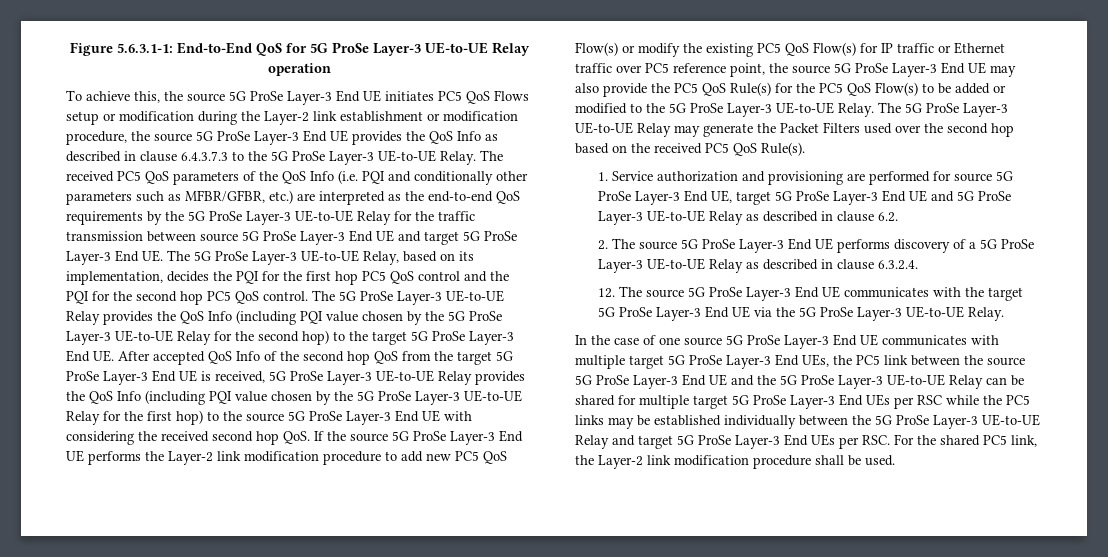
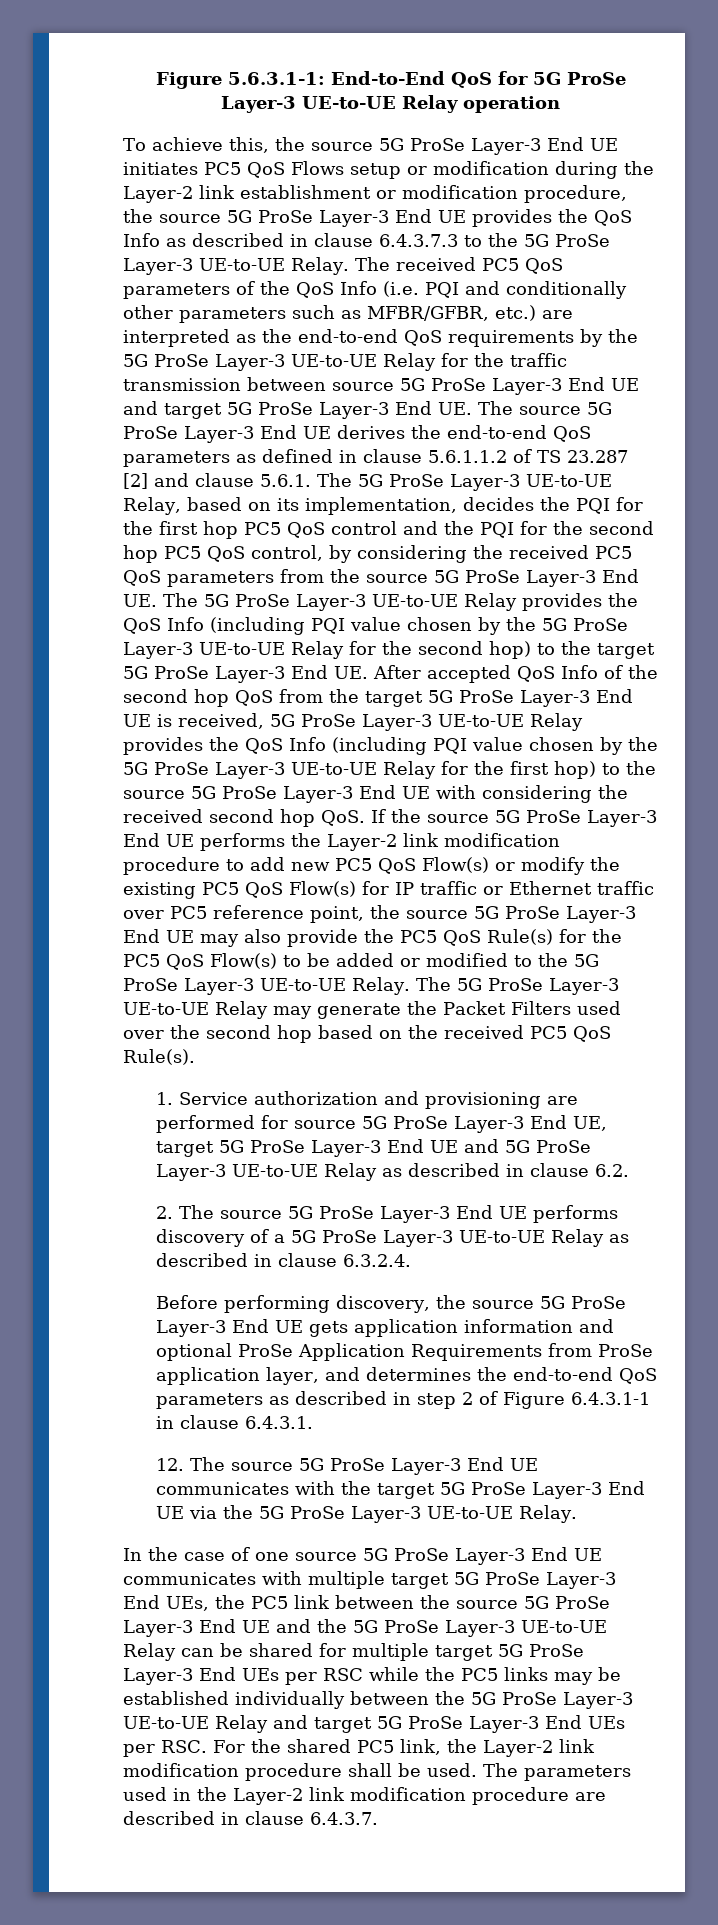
(190, 255) none -> [519,402,612,415] [123,425,591,443] [123,449,628,467] [123,473,352,489] source 5G ProSe Layer-3 End UE derives the end-to-end QoS parameters as defined in clause 5.6.1.1.2 of TS 23.287 [2] and clause 5.6.1. The
[263,291,308,301] control. -> [251,545,632,563] [123,569,639,587] [123,594,157,607] control, by considering the received PC5 QoS parameters from the source 5G ProSe Layer-3 End UE.
(918, 265) none -> [155,1295,626,1313] [155,1319,614,1337] [155,1343,653,1361] [155,1367,657,1385] [155,1391,650,1409] [155,1415,313,1429] // Before performing discovery, the source 5G ProSe Layer-3 End UE gets application information and optional ProSe Application Requirements from ProSe application layer, and determines the end-to-end QoS parameters as described in step 2 of Figure 6.4.3.1-1 in clause 6.4.3.1.
(895, 460) none -> [483,1763,631,1781] [123,1787,606,1805] [123,1811,378,1825] The parameters used in the Layer-2 link modification procedure are described in clause 6.4.3.7.

